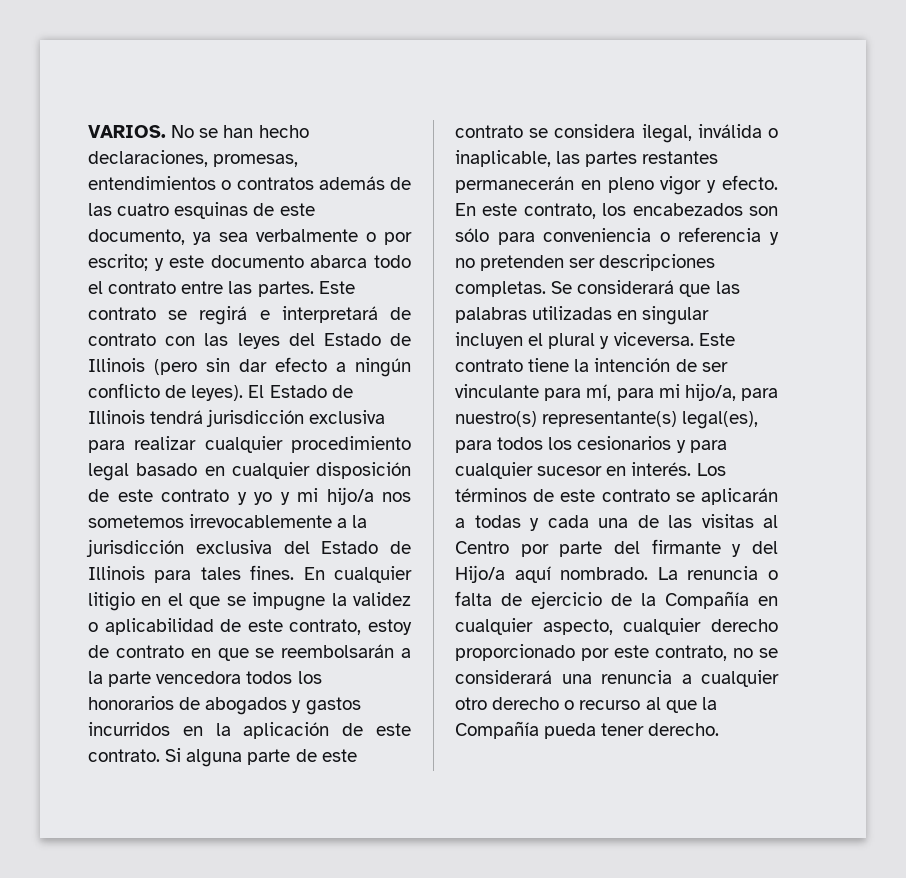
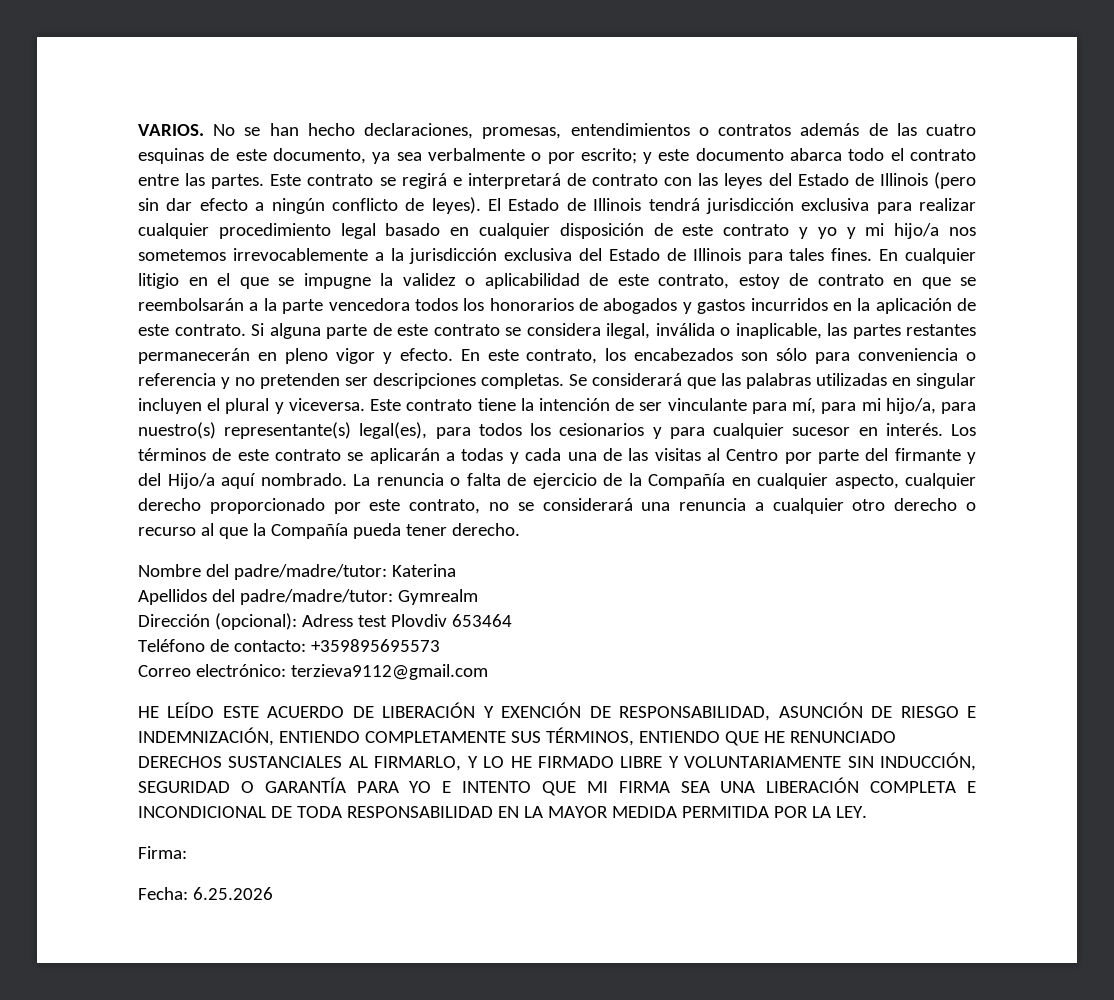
(720, 729) none -> [138,564,456,580] [138,589,478,605] [138,613,512,630] [138,639,440,652] [138,664,488,680] [138,702,976,721] [138,727,896,746] [138,752,976,771] [138,777,976,796] [138,806,867,818] [138,846,187,859] [138,887,273,900] // Nombre del padre/madre/tutor: Katerina // Apellidos del padre/madre/tutor: Gymrealm // Dirección (opcional): Adress test Plovdiv 653464 // Teléfono de contacto: +359895695573 // Correo electrónico: terzieva9112@gmail.com // HE LEÍDO ESTE ACUERDO DE LIBERACIÓN Y EXENCIÓN DE RESPONSABILIDAD, ASUNCIÓN DE RIESGO E INDEMNIZACIÓN, ENTIENDO COMPLETAMENTE SUS TÉRMINOS, ENTIENDO QUE HE RENUNCIADO DERECHOS SUSTANCIALES AL FIRMARLO, Y LO HE FIRMADO LIBRE Y VOLUNTARIAMENTE SIN INDUCCIÓN, SEGURIDAD O GARANTÍA PARA YO E INTENTO QUE MI FIRMA SEA UNA LIBERACIÓN COMPLETA E INCONDICIONAL DE TODA RESPONSABILIDAD EN LA MAYOR MEDIDA PERMITIDA POR LA LEY. // Firma: // Fecha: 6.25.2026

